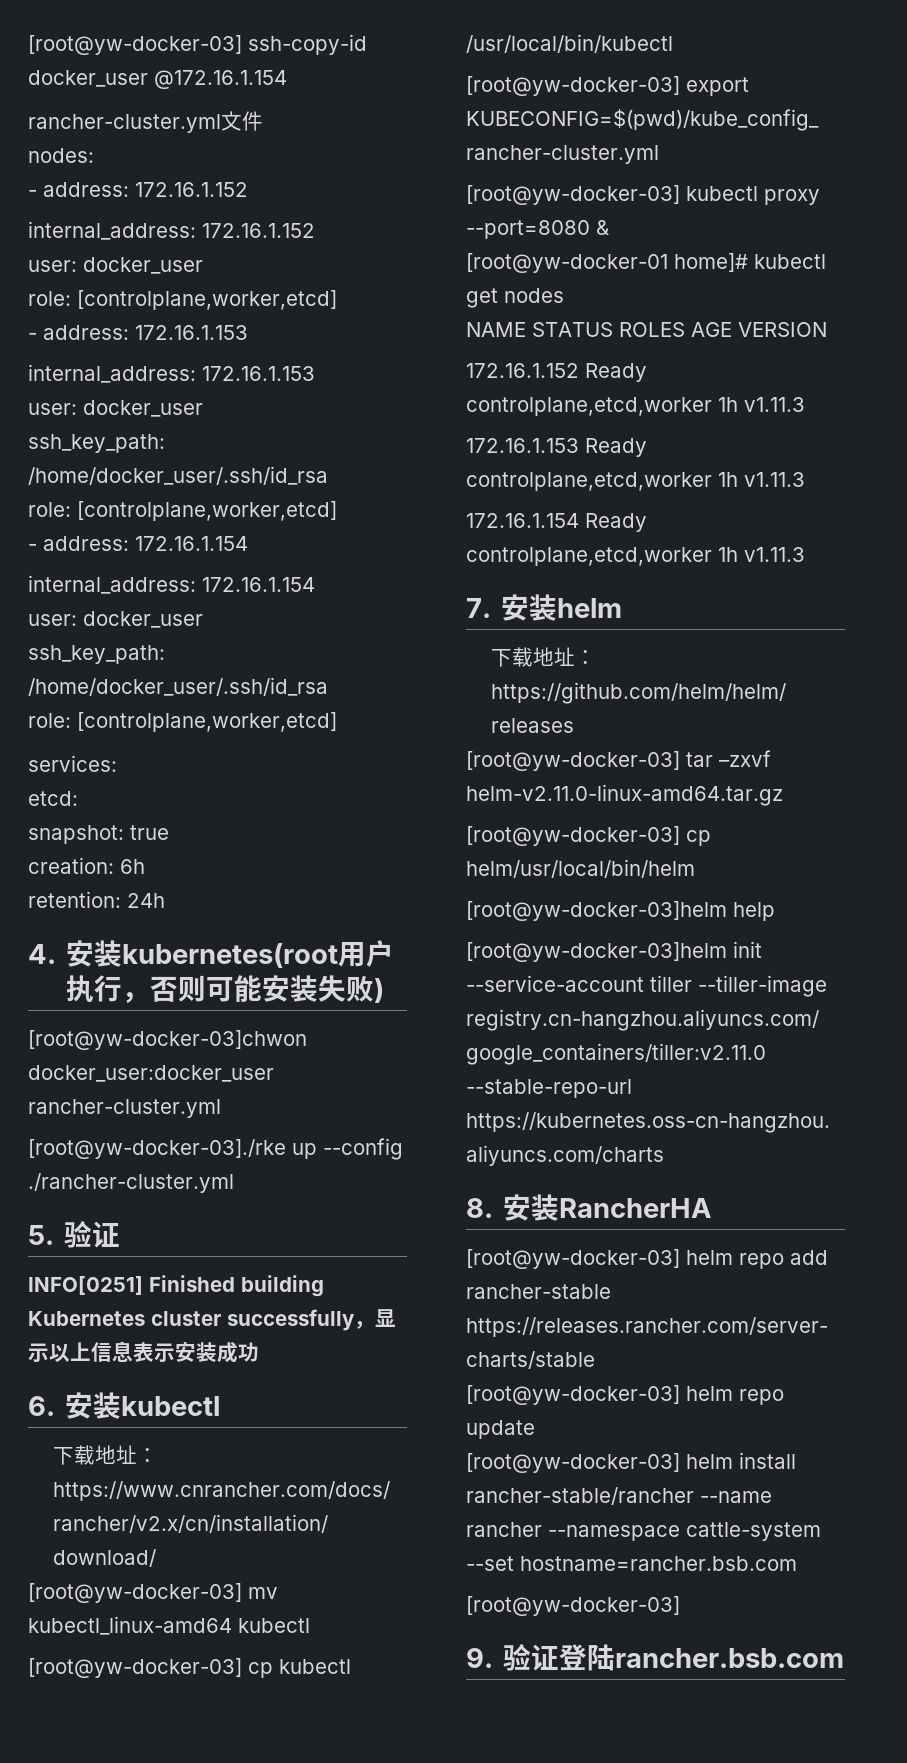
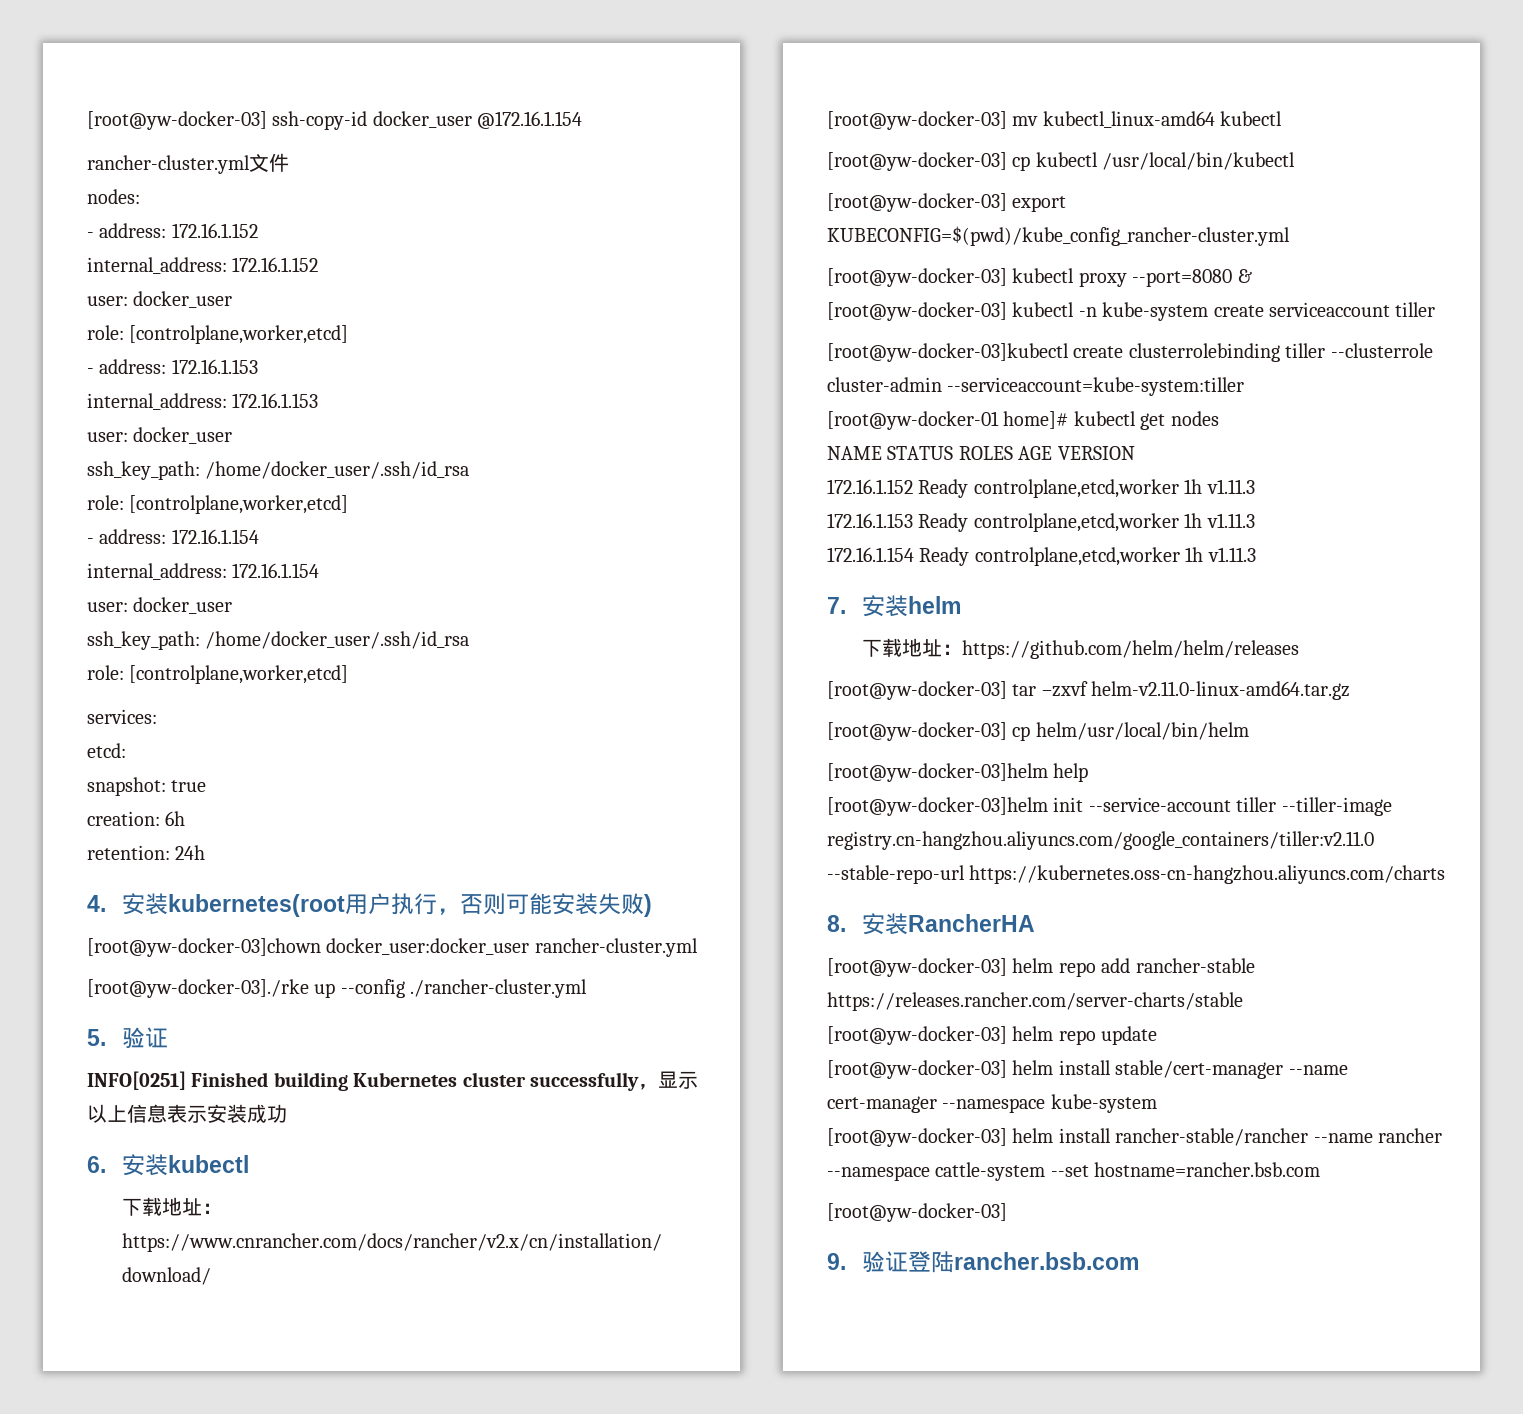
[28,1030,307,1050] [root@yw-docker-03]chwon -> [87,938,321,957] [root@yw-docker-03]chown
(609, 227) none -> [827,302,1436,321] [827,343,1433,362] [827,377,1245,396] // [root@yw-docker-03] kubectl -n kube-system create serviceaccount tiller // [root@yw-docker-03]kubectl create clusterrolebinding tiller --clusterrole cluster-admin --serviceaccount=kube-system:tiller
(535, 1429) none -> [827,1060,1348,1079] [827,1094,1157,1113] // [root@yw-docker-03] helm install stable/cert-manager --name cert-manager --namespace kube-system

